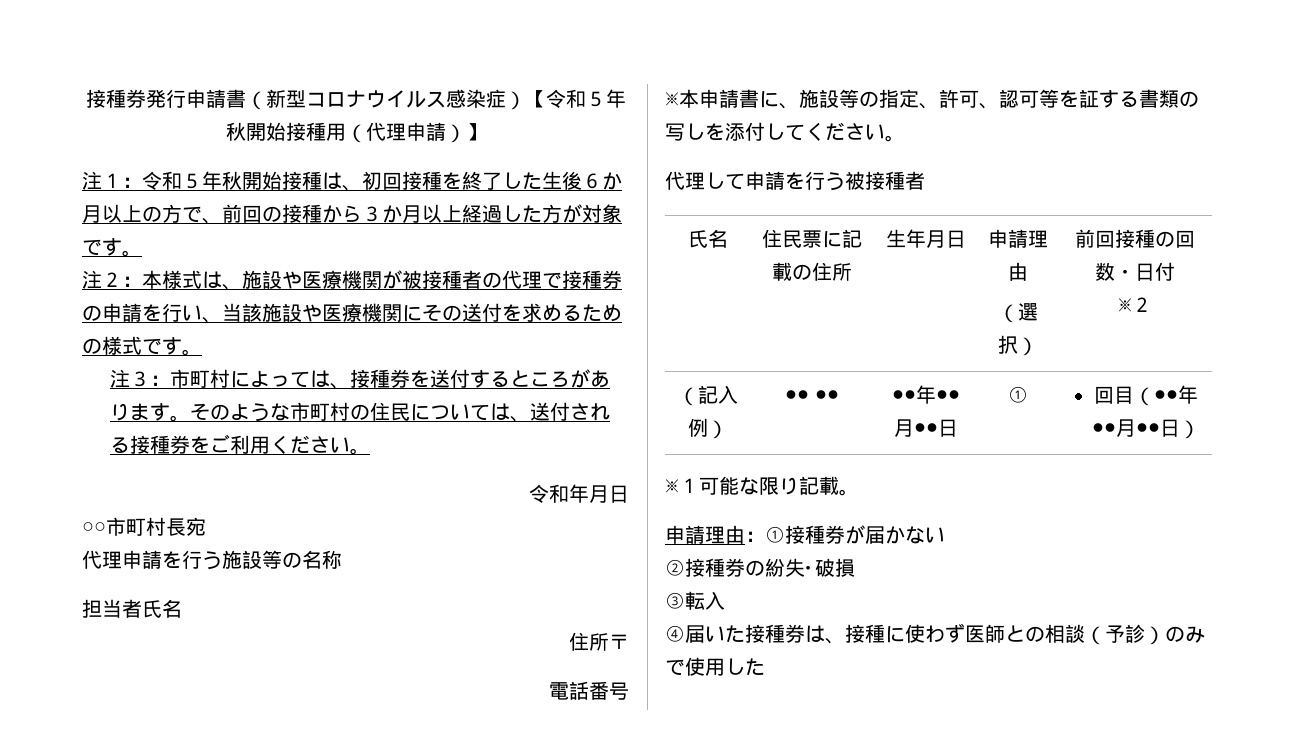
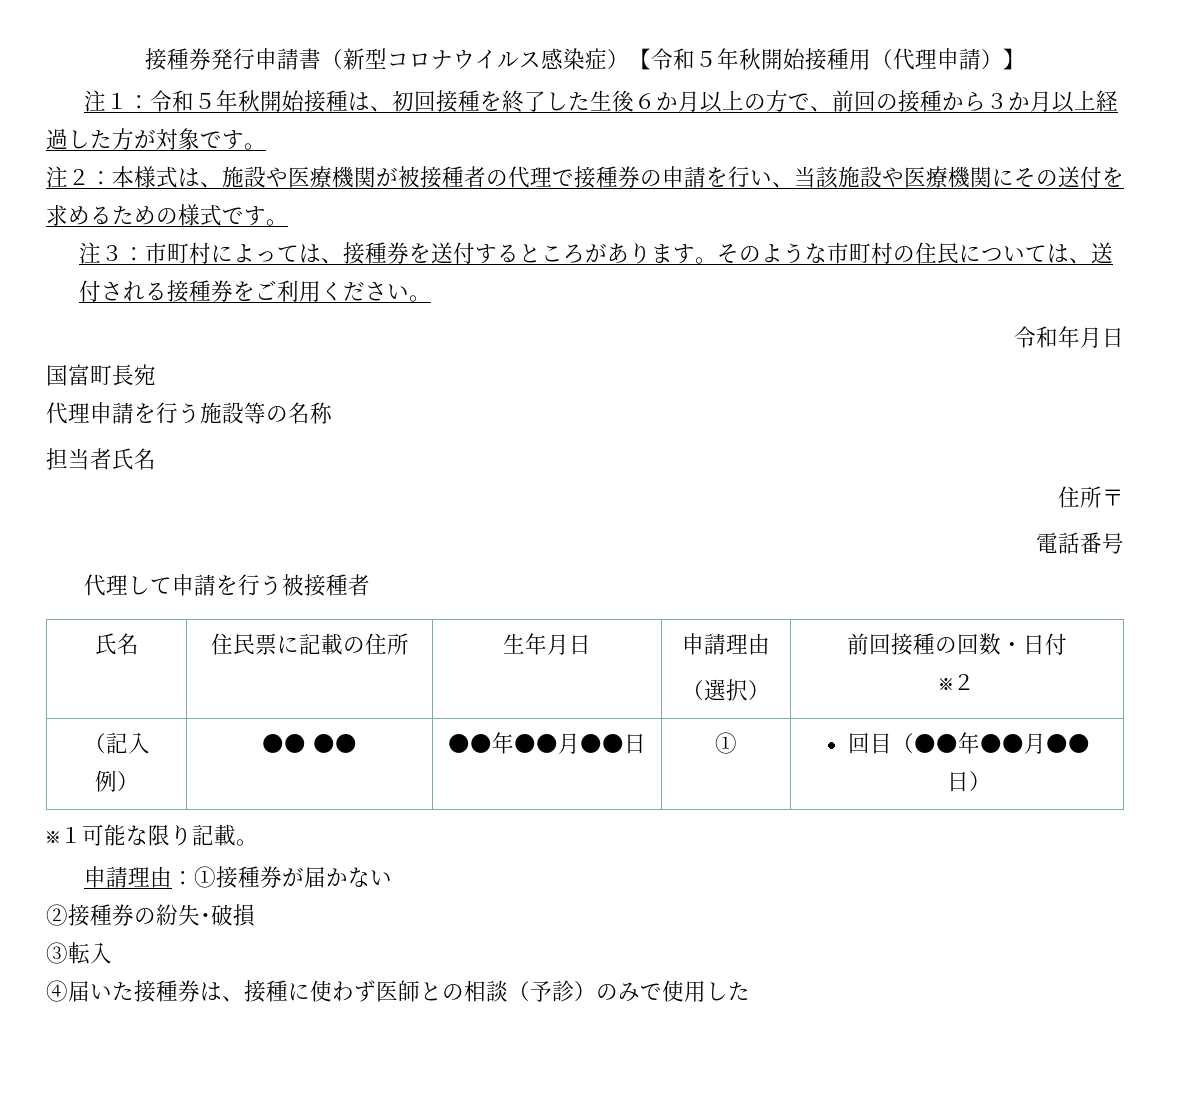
[82,517,166,536] ○○市町村 -> [46,364,112,386] 国富町
[665,89,1199,109] [665,122,905,142] // ※本申請書に、施設等の指定、許可、認可等を証する書類の写しを添付してください。 -> (1124, 543) none

